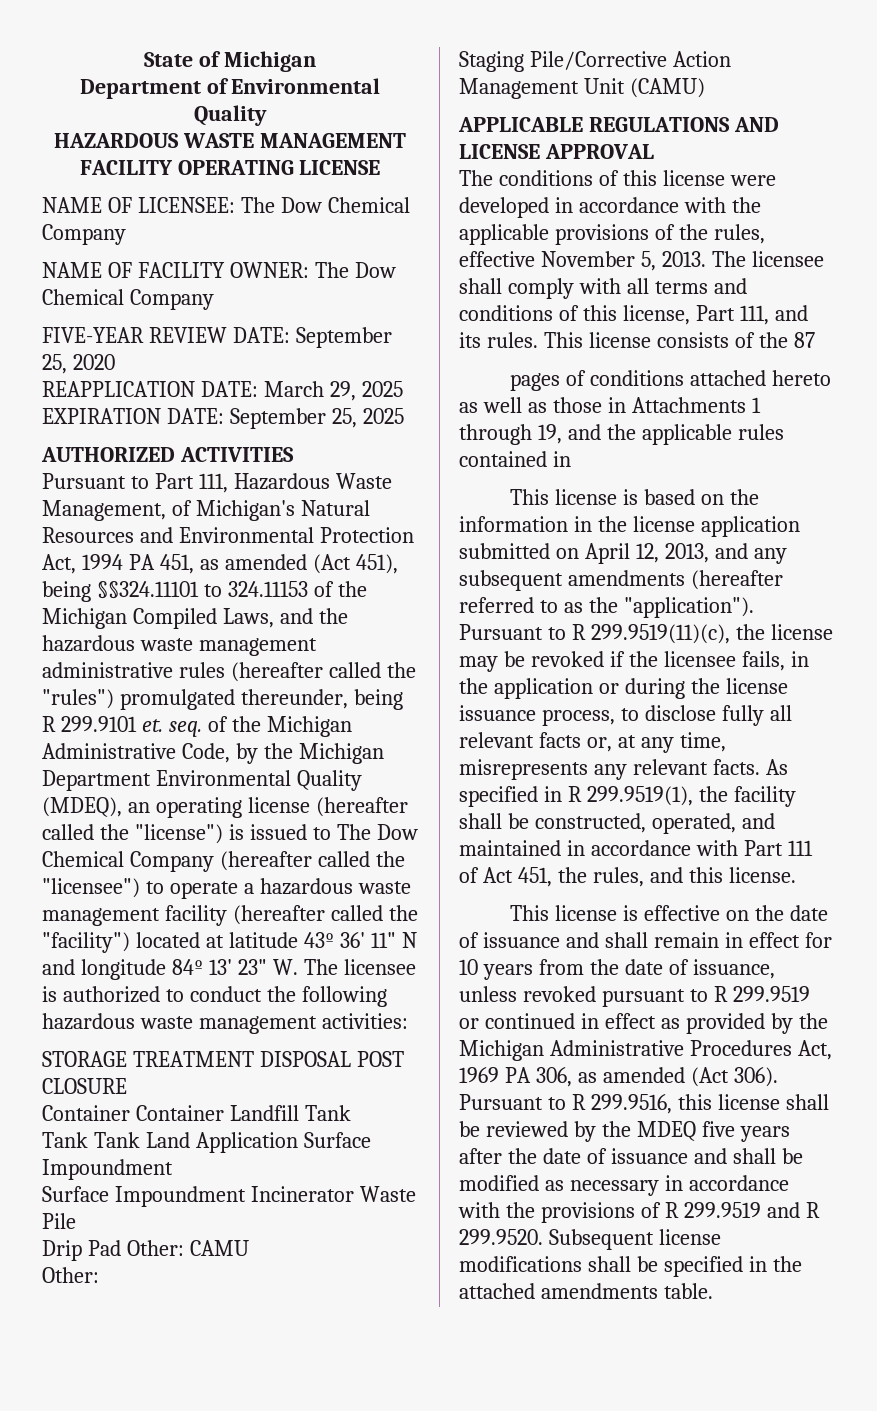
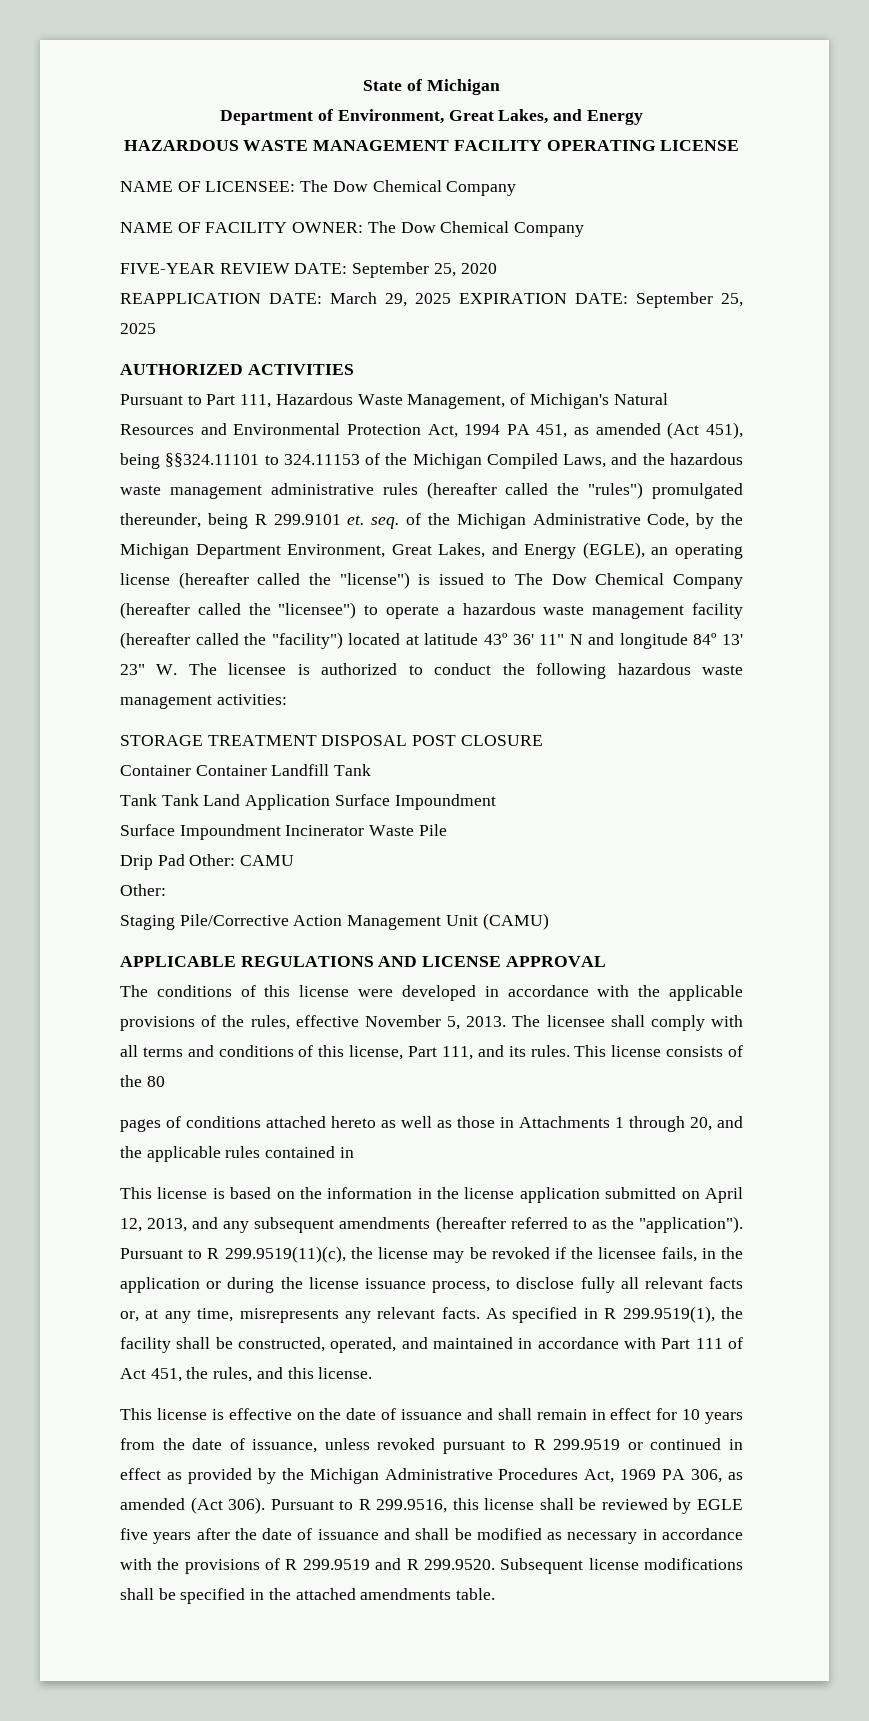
[231,78,381,94] [194,105,267,126] Environmental Quality -> [337,109,643,125] Environment, Great Lakes, and Energy
[155,770,362,791] [42,797,122,817] Environmental Quality (MDEQ), -> [287,542,645,559] Environment, Great Lakes, and Energy (EGLE),
[793,332,815,348] 87 -> [146,1076,165,1087] 80
[537,424,562,444] 19, -> [690,1117,712,1131] 20,
[601,1121,696,1141] the MDEQ -> [697,1499,744,1510] EGLE

